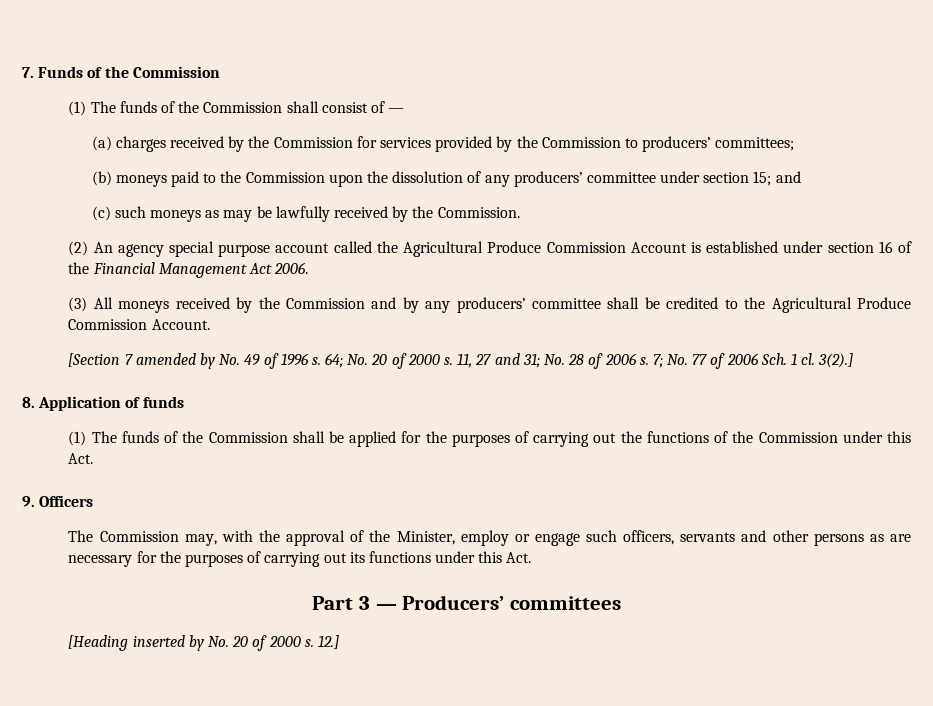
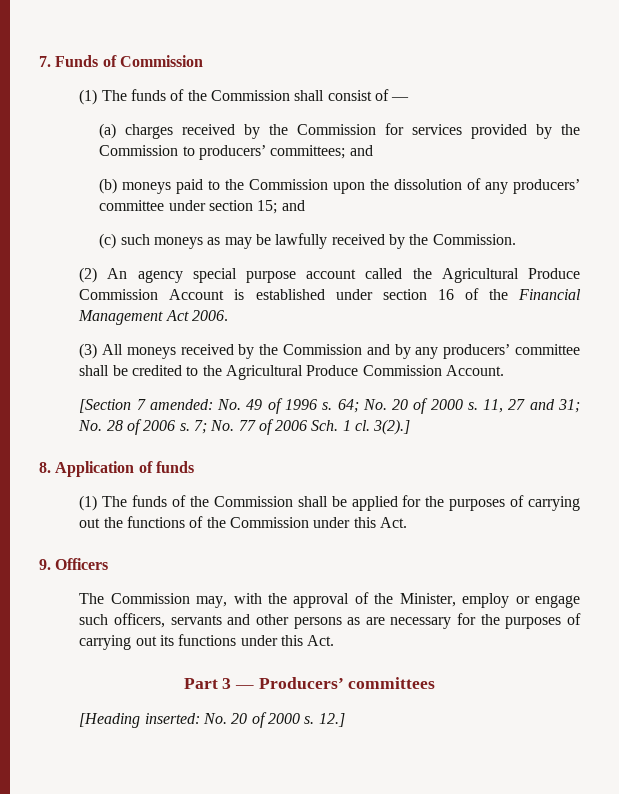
[104,66,129,78] the -> (117, 61) none
(795, 144) none -> [349,145,373,156] and
[135,353,215,369] amended by -> [149,399,213,410] amended:
[132,635,204,651] inserted by -> [144,713,200,724] inserted:

